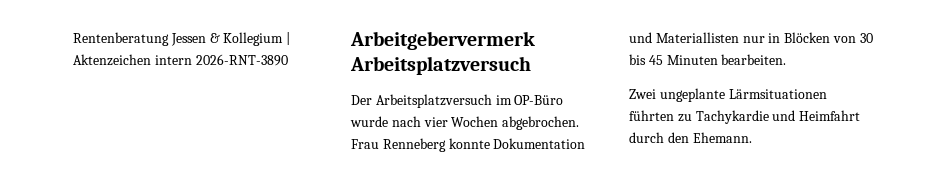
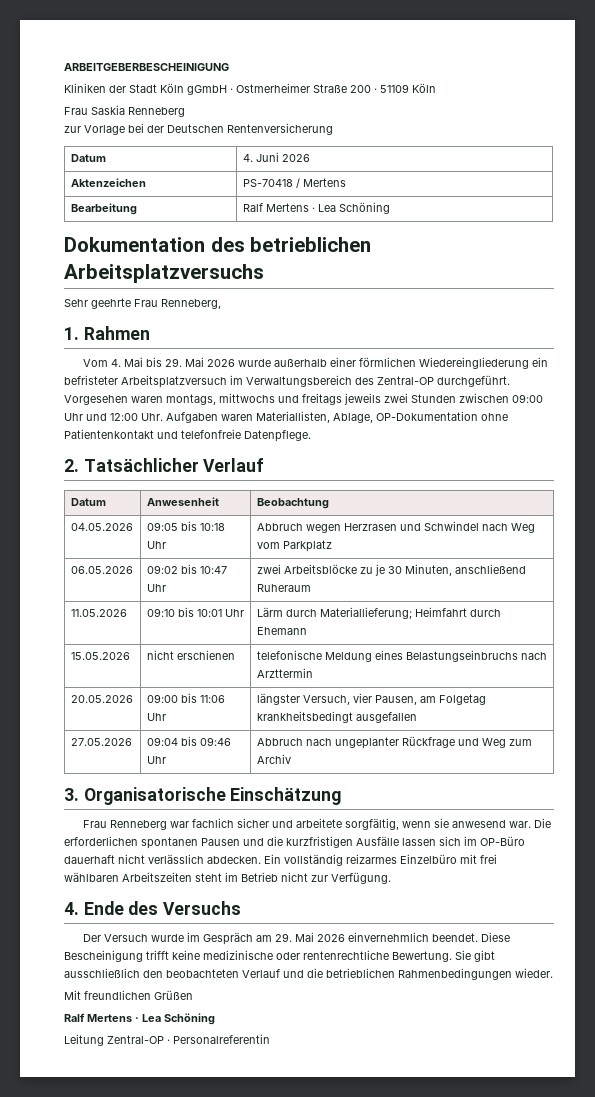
[73,32,291,46] [73,54,288,66] [350,31,535,50] [350,56,531,75] [351,94,564,108] [350,116,580,130] [351,138,586,152] [629,32,873,43] [629,54,787,65] [629,88,827,102] [629,110,861,124] [629,132,752,143] Rentenberatung Jessen & Kollegium | Aktenzeichen intern 2026-RNT-3890 // Arbeitgebervermerk Arbeitsplatzversuch // Der Arbeitsplatzversuch im OP-Büro wurde nach vier Wochen abgebrochen. Frau Renneberg konnte Dokumentation und Materiallisten nur in Blöcken von 30 bis 45 Minuten bearbeiten. // Zwei ungeplante Lärmsituationen führten zu Tachykardie und Heimfahrt durch den Ehemann. -> [64,63,229,71] [64,83,436,95] [64,105,185,117] [64,123,333,135] [70,154,106,162] [242,152,310,162] [70,178,146,187] [242,178,346,188] [70,203,137,215] [242,202,390,214] [64,237,372,252] [64,264,264,283] [64,298,221,309] [64,326,150,340] [83,357,549,369] [64,375,510,388] [64,393,543,405] [64,411,508,423] [64,429,311,442] [64,458,265,472] [70,498,106,506] [146,497,219,506] [256,498,329,509] [70,523,133,531] [146,521,225,531] [146,541,166,549] [256,521,535,533] [256,540,332,552] [70,566,133,574] [146,564,227,574] [146,584,166,592] [256,564,526,576] [256,584,311,592] [70,609,127,617] [146,607,244,617] [256,607,501,619] [256,627,307,635] [70,652,130,660] [146,650,235,660] [256,650,547,662] [256,668,313,678] [70,695,133,703] [146,693,225,703] [146,713,166,721] [256,693,486,705] [256,711,417,723] [70,738,132,746] [146,736,231,746] [146,756,166,764] [256,736,532,749] [256,754,291,764] [64,787,342,805] [83,818,552,830] [64,836,525,849] [64,854,497,866] [64,872,391,884] [64,901,242,915] [83,932,511,945] [64,950,495,962] [64,968,553,980] [64,990,193,1000] [64,1013,215,1025] [64,1034,270,1046] ARBEITGEBERBESCHEINIGUNG // Kliniken der Stadt Köln gGmbH · Ostmerheimer Straße 200 · 51109 Köln // Frau Saskia Renneberg // zur Vorlage bei der Deutschen Rentenversicherung // Datum | 4. Juni 2026 // Aktenzeichen | PS-70418 / Mertens // Bearbeitung | Ralf Mertens · Lea Schöning // Dokumentation des betrieblichen Arbeitsplatzversuchs // Sehr geehrte Frau Renneberg, // 1. Rahmen // Vom 4. Mai bis 29. Mai 2026 wurde außerhalb einer förmlichen Wiedereingliederung ein befristeter Arbeitsplatzversuch im Verwaltungsbereich des Zentral-OP durchgeführt. Vorgesehen waren montags, mittwochs und freitags jeweils zwei Stunden zwischen 09:00 Uhr und 12:00 Uhr. Aufgaben waren Materiallisten, Ablage, OP-Dokumentation ohne Patientenkontakt und telefonfreie Datenpflege. // 2. Tatsächlicher Verlauf // Datum | Anwesenheit | Beobachtung // 04.05.2026 | 09:05 bis 10:18 Uhr | Abbruch wegen Herzrasen und Schwindel nach Weg vom Parkplatz // 06.05.2026 | 09:02 bis 10:47 Uhr | zwei Arbeitsblöcke zu je 30 Minuten, anschließend Ruheraum // 11.05.2026 | 09:10 bis 10:01 Uhr | Lärm durch Materiallieferung; Heimfahrt durch Ehemann // 15.05.2026 | nicht erschienen | telefonische Meldung eines Belastungseinbruchs nach Arzttermin // 20.05.2026 | 09:00 bis 11:06 Uhr | längster Versuch, vier Pausen, am Folgetag krankheitsbedingt ausgefallen // 27.05.2026 | 09:04 bis 09:46 Uhr | Abbruch nach ungeplanter Rückfrage und Weg zum Archiv // 3. Organisatorische Einschätzung // Frau Renneberg war fachlich sicher und arbeitete sorgfältig, wenn sie anwesend war. Die erforderlichen spontanen Pausen und die kurzfristigen Ausfälle lassen sich im OP-Büro dauerhaft nicht verlässlich abdecken. Ein vollständig reizarmes Einzelbüro mit frei wählbaren Arbeitszeiten steht im Betrieb nicht zur Verfügung. // 4. Ende des Versuchs // Der Versuch wurde im Gespräch am 29. Mai 2026 einvernehmlich beendet. Diese Bescheinigung trifft keine medizinische oder rentenrechtliche Bewertung. Sie gibt ausschließlich den beobachteten Verlauf und die betrieblichen Rahmenbedingungen wieder. // Mit freundlichen Grüßen // Ralf Mertens · Lea Schöning // Leitung Zentral-OP · Personalreferentin

